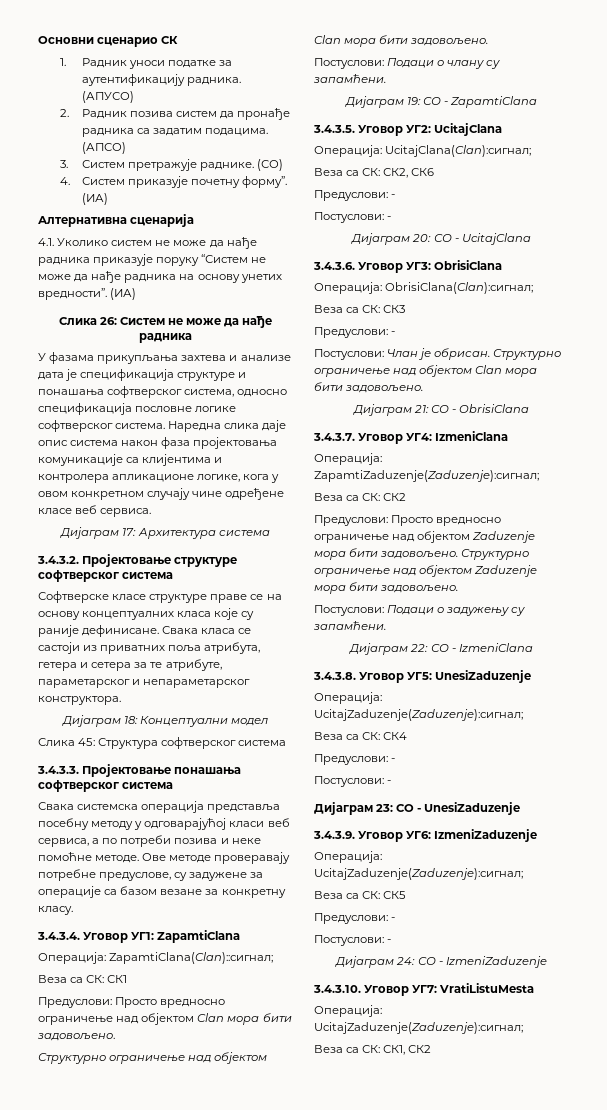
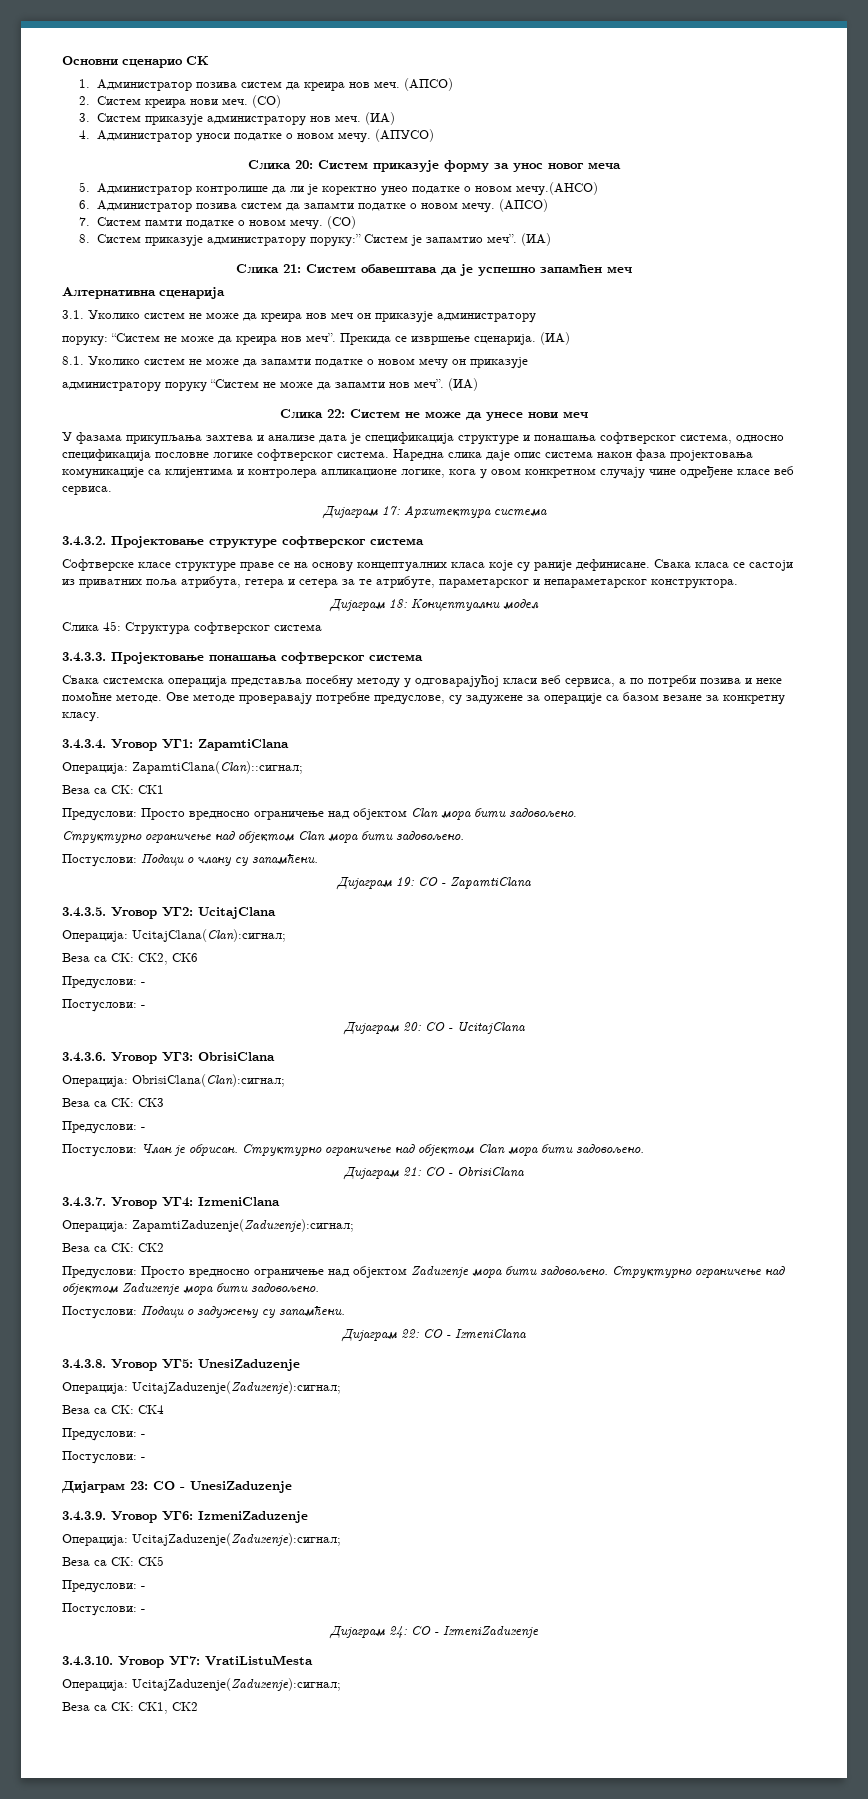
[81,58,232,69] [81,74,241,86] [81,91,134,103] [59,108,290,120] [81,128,268,137] [81,142,126,154] [59,159,283,171] [59,176,287,188] [81,193,108,205] Радник уноси податке за аутентификацију радника. (АПУСО) // 2. Радник позива систем да пронађе радника са задатим подацима. (АПСО) // 3. Систем претражује раднике. (СО) // 4. Систем приказује почетну форму”. (ИА) -> [96,78,453,91] [79,95,281,108] [79,112,395,126] [79,129,434,143] [248,160,621,172] [79,182,598,196] [79,199,548,213] [79,216,356,230] [79,233,551,247] [236,264,632,276] Администратор позива систем да креира нов меч. (АПСО) // 2. Систем креира нови меч. (СО) // 3. Систем приказује администратору нов меч. (ИА) // 4. Администратор уноси податке о новом мечу. (АПУСО) // Слика 20: Систем приказује форму за унос новог меча // 5. Администратор контролише да ли је коректно унео податке о новом мечу.(АНСО) // 6. Администратор позива систем да запамти податке о новом мечу. (АПСО) // 7. Систем памти податке о новом мечу. (СО) // 8. Систем приказује администратору поруку:” Систем је запамтио меч”. (ИА) // Слика 21: Систем обавештава да је успешно запамћен меч
[38,237,257,249] [38,254,154,266] 4.1. Уколико систем не може да нађе радника приказује -> [62,310,536,323] [62,332,570,346] [62,356,528,369] [62,381,161,392] 3.1. Уколико систем не може да креира нов меч он приказује администратору // поруку: “Систем не може да креира нов меч”. Прекида се извршење сценарија. (ИА) // 8.1. Уколико систем не може да запамти податке о новом мечу он приказује // администратору
[91,271,282,283] [38,288,137,300] [58,317,117,325] нађе радника на основу унетих вредности”. (ИА) // Слика 26: -> [335,378,478,391] [280,409,345,418] запамти нов меч”. (ИА) // Слика 22:
[242,316,273,328] [139,333,192,343] нађе радника -> [486,411,588,421] унесе нови меч

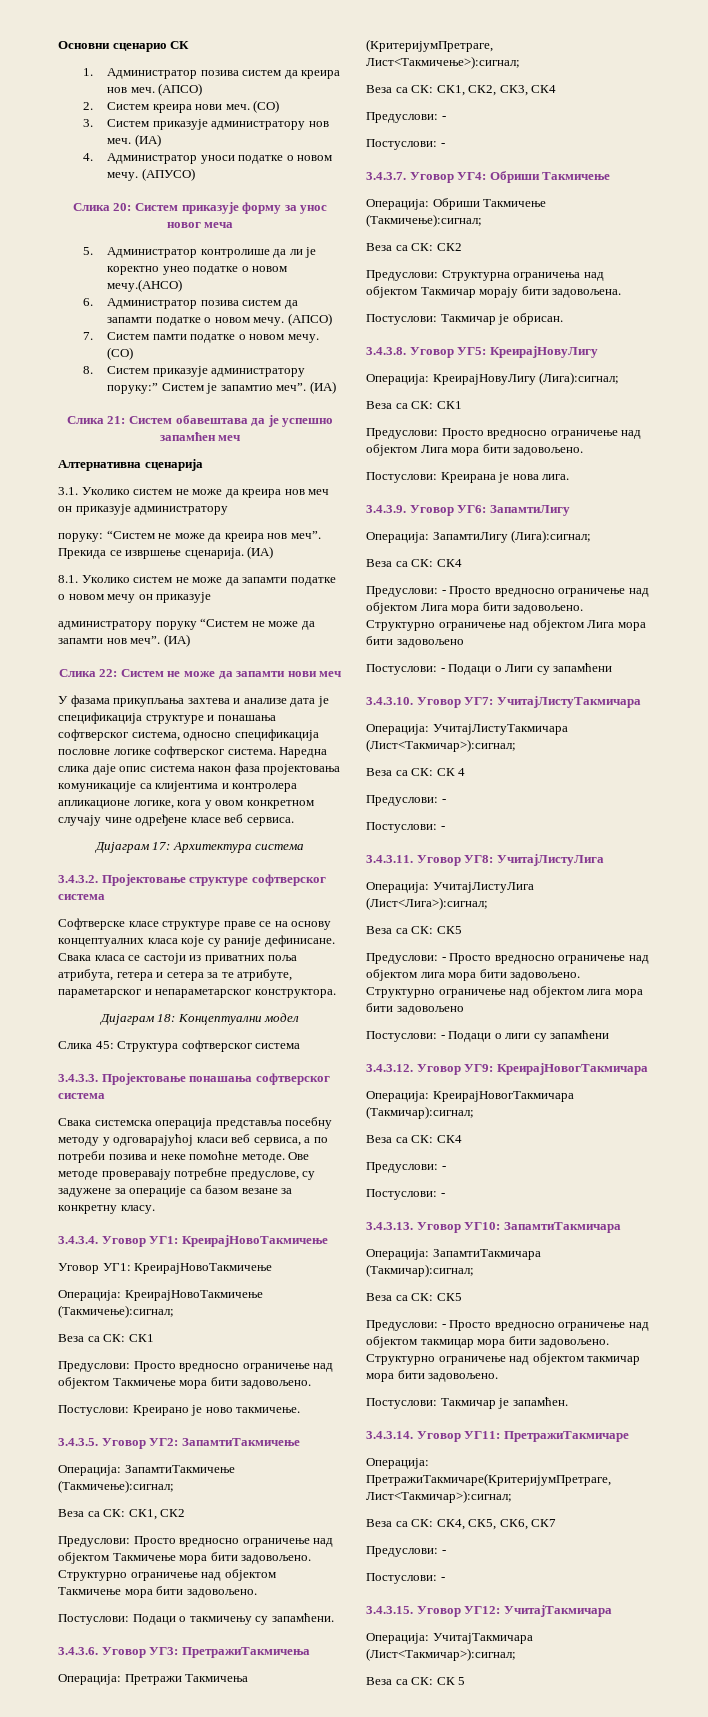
[486,412,523,421] унесе -> [236,671,286,677] запамти
[198,739,289,751] [62,761,303,774] ZapamtiClana // Операција: ZapamtiClana(Clan)::сигнал; -> [181,1235,328,1247] [58,1263,273,1274] [58,1290,263,1301] [58,1305,174,1318] КреирајНовоТакмичење // Уговор УГ1: КреирајНовоТакмичење // Операција: КреирајНовоТакмичење (Такмичење):сигнал;
[411,808,577,820] [62,831,464,843] [62,854,318,867] [336,877,531,890] Clan мора бити задовољено. // Структурно ограничење над објектом Clan мора бити задовољено. // Постуслови: Подаци о члану су запамћени. // Дијаграм 19: СО - ZapamtiClana -> [112,1377,312,1389] [58,1405,301,1416] Такмичење мора бити задовољено. // Постуслови: Креирано је ново такмичење.
[198,907,276,919] [62,929,286,942] [62,953,198,965] [62,976,145,989] [62,999,145,1012] [342,1022,525,1035] [62,1052,275,1064] [62,1074,285,1087] [62,1098,164,1107] [62,1121,145,1134] [62,1144,644,1157] [343,1167,524,1180] [62,1197,280,1209] [62,1219,354,1232] [62,1243,134,1252] UcitajClana // Операција: UcitajClana(Clan):сигнал; // Веза са СК: СК2, СК6 // Предуслови: - // Постуслови: - // Дијаграм 20: СО - UcitajClana // 3.4.3.6. Уговор УГ3: ObrisiClana // Операција: ObrisiClana(Clan):сигнал; // Веза са СК: СК3 // Предуслови: - // Постуслови: Члан је обрисан. Структурно ограничење над објектом Clan мора бити задовољено. // Дијаграм 21: СО - ObrisiClana // 3.4.3.7. Уговор УГ4: IzmeniClana // Операција: ZapamtiZaduzenje(Zaduzenje):сигнал; // Веза са СК: -> [181,1438,300,1446] [58,1465,235,1476] [58,1480,174,1493] [58,1509,157,1520] ЗапамтиТакмичење // Операција: ЗапамтиТакмичење (Такмичење):сигнал; // Веза са СК: СК1,
[411,1266,785,1278] [62,1283,319,1295] [62,1306,345,1319] [341,1329,526,1342] Zaduzenje мора бити задовољено. Структурно ограничење над објектом Zaduzenje мора бити задовољено. // Постуслови: Подаци о задужењу су запамћени. // Дијаграм 22: СО - IzmeniClana -> [112,1552,312,1564] [58,1569,276,1581] [58,1586,257,1598] [58,1613,334,1625] [58,1647,310,1658] [58,1674,249,1685] [366,39,493,52] [366,56,520,69] [366,85,557,96] [366,112,446,123] [366,139,445,150] [366,171,611,183] [366,198,547,210] [366,214,482,227] [366,243,462,251] [366,270,604,281] [366,286,622,298] [366,313,563,325] Такмичење мора бити задовољено. Структурно ограничење над објектом Такмичење мора бити задовољено. // Постуслови: Подаци о такмичењу су запамћени. // 3.4.3.6. Уговор УГ3: ПретражиТакмичења // Операција: Претражи Такмичења (КритеријумПретраге, Лист<Такмичење>):сигнал; // Веза са СК: СК1, СК2, СК3, СК4 // Предуслови: - // Постуслови: - // 3.4.3.7. Уговор УГ4: Обриши Такмичење // Операција: Обриши Такмичење (Такмичење):сигнал; // Веза са СК: СК2 // Предуслови: Структурна ограничења над објектом Такмичар морају бити задовољена. // Постуслови: Такмичар је обрисан.
[198,1359,300,1371] [62,1381,341,1394] UnesiZaduzenje // Операција: UcitajZaduzenje(Zaduzenje):сигнал; -> [489,346,598,358] [366,372,620,385] [366,401,462,409] [366,428,642,439] [366,444,584,456] [366,472,570,483] [366,505,570,516] [366,530,592,543] [366,559,462,567] [366,586,649,597] [366,602,584,614] [366,619,646,631] [366,636,464,648] [366,663,613,675] [366,696,641,708] [366,724,568,735] [366,739,516,752] [366,768,466,776] [366,795,446,806] [366,822,445,833] [366,854,604,866] [366,882,534,893] [366,897,488,910] [366,926,462,934] [366,953,649,964] [366,969,581,981] [366,986,643,998] [366,1003,464,1015] [366,1030,610,1042] [366,1063,648,1075] [366,1091,574,1102] [366,1106,474,1119] КреирајНовуЛигу // Операција: КреирајНовуЛигу (Лига):сигнал; // Веза са СК: СК1 // Предуслови: Просто вредносно ограничење над објектом Лига мора бити задовољено. // Постуслови: Креирана је нова лига. // 3.4.3.9. Уговор УГ6: ЗапамтиЛигу // Операција: ЗапамтиЛигу (Лига):сигнал; // Веза са СК: СК4 // Предуслови: - Просто вредносно ограничење над објектом Лига мора бити задовољено. Структурно ограничење над објектом Лига мора бити задовољено // Постуслови: - Подаци о Лиги су запамћени // 3.4.3.10. Уговор УГ7: УчитајЛистуТакмичара // Операција: УчитајЛистуТакмичара (Лист<Такмичар>):сигнал; // Веза са СК: СК 4 // Предуслови: - // Постуслови: - // 3.4.3.11. Уговор УГ8: УчитајЛистуЛига // Операција: УчитајЛистуЛига (Лист<Лига>):сигнал; // Веза са СК: СК5 // Предуслови: - Просто вредносно ограничење над објектом лига мора бити задовољено. Структурно ограничење над објектом лига мора бити задовољено // Постуслови: - Подаци о лиги су запамћени // 3.4.3.12. Уговор УГ9: КреирајНовогТакмичара // Операција: КреирајНовогТакмичара (Такмичар):сигнал;
[61,1481,292,1493] [62,1511,308,1523] [62,1533,341,1546] [62,1556,164,1566] [62,1580,145,1593] [62,1603,145,1616] [329,1626,539,1639] [62,1655,313,1668] [62,1678,341,1691] [62,1702,198,1714] Дијаграм 23: СО - UnesiZaduzenje // 3.4.3.9. Уговор УГ6: IzmeniZaduzenje // Операција: UcitajZaduzenje(Zaduzenje):сигнал; // Веза са СК: СК5 // Предуслови: - // Постуслови: - // Дијаграм 24: СО - IzmeniZaduzenje // 3.4.3.10. Уговор УГ7: VratiListuMesta // Операција: UcitajZaduzenje(Zaduzenje):сигнал; // Веза са СК: СК1, СК2 -> [366,1222,621,1233] [366,1249,541,1260] [366,1264,474,1277] [366,1293,462,1301] [366,1320,649,1331] [366,1336,610,1348] [366,1353,641,1365] [366,1370,499,1382] [366,1397,568,1409] [366,1431,629,1442] [366,1458,429,1469] [366,1473,611,1486] [366,1490,512,1503] [366,1519,557,1530] [366,1546,446,1557] [366,1573,445,1584] [366,1605,612,1617] [366,1633,533,1644] [366,1648,516,1661] [366,1677,466,1685] 3.4.3.13. Уговор УГ10: ЗапамтиТакмичара // Операција: ЗапамтиТакмичара (Такмичар):сигнал; // Веза са СК: СК5 // Предуслови: - Просто вредносно ограничење над објектом такмицар мора бити задовољено. Структурно ограничење над објектом такмичар мора бити задовољено. // Постуслови: Такмичар је запамћен. // 3.4.3.14. Уговор УГ11: ПретражиТакмичаре // Операција: ПретражиТакмичаре(КритеријумПретраге, Лист<Такмичар>):сигнал; // Веза са СК: СК4, СК5, СК6, СК7 // Предуслови: - // Постуслови: - // 3.4.3.15. Уговор УГ12: УчитајТакмичара // Операција: УчитајТакмичара (Лист<Такмичар>):сигнал; // Веза са СК: СК 5

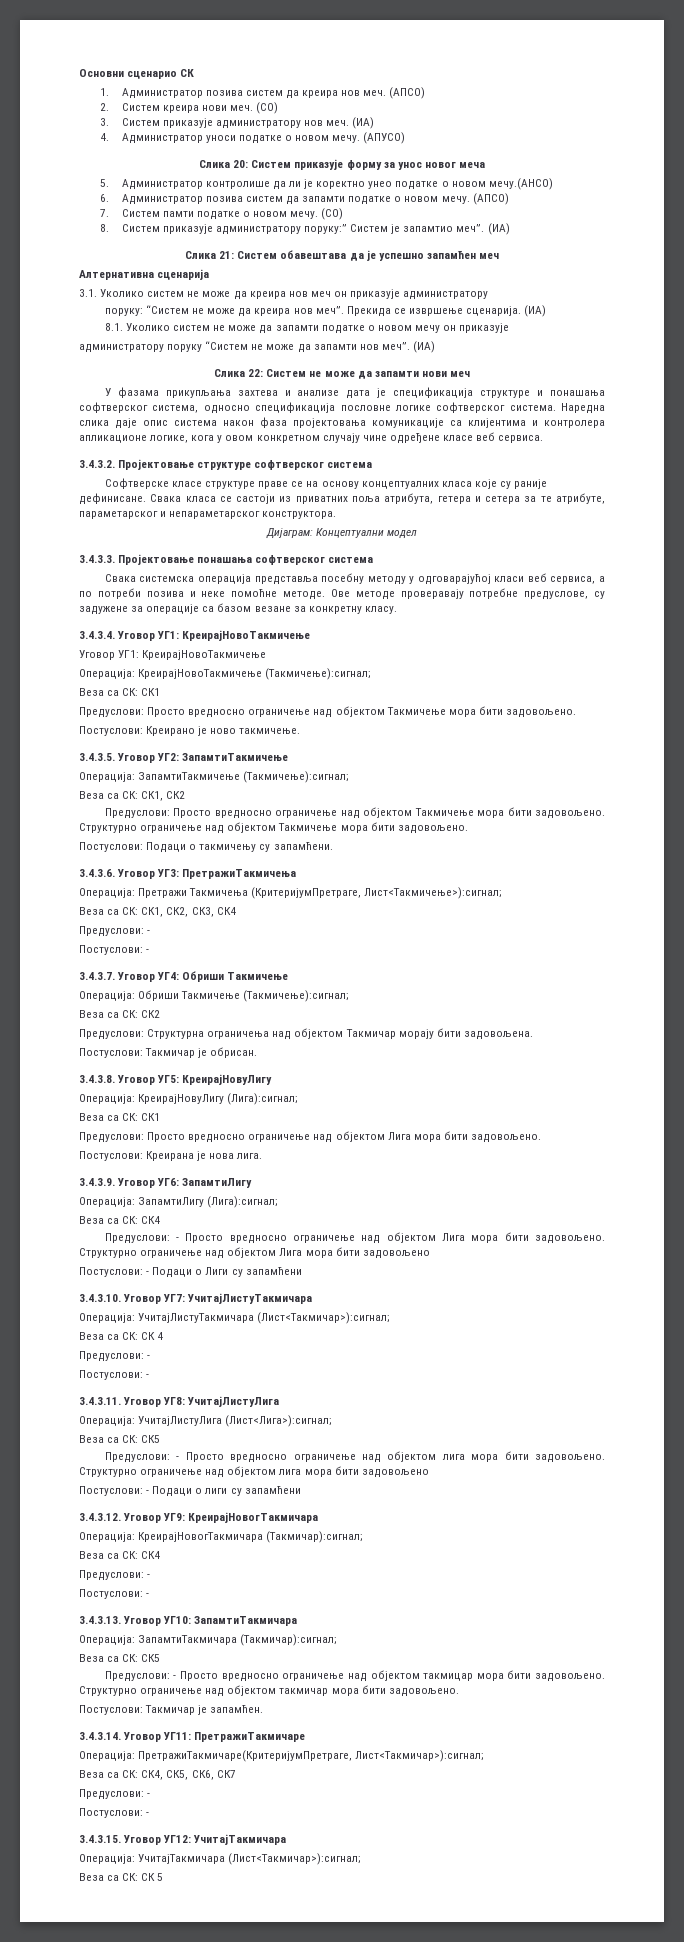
[93,842,305,853] // Дијаграм 17: Архитектура система -> (544, 439) none
[98,1014,176,1025] Дијаграм 18: -> [265,528,313,539] Дијаграм:
[58,1040,301,1052] // Слика 45: Структура софтверског система -> (418, 534) none

